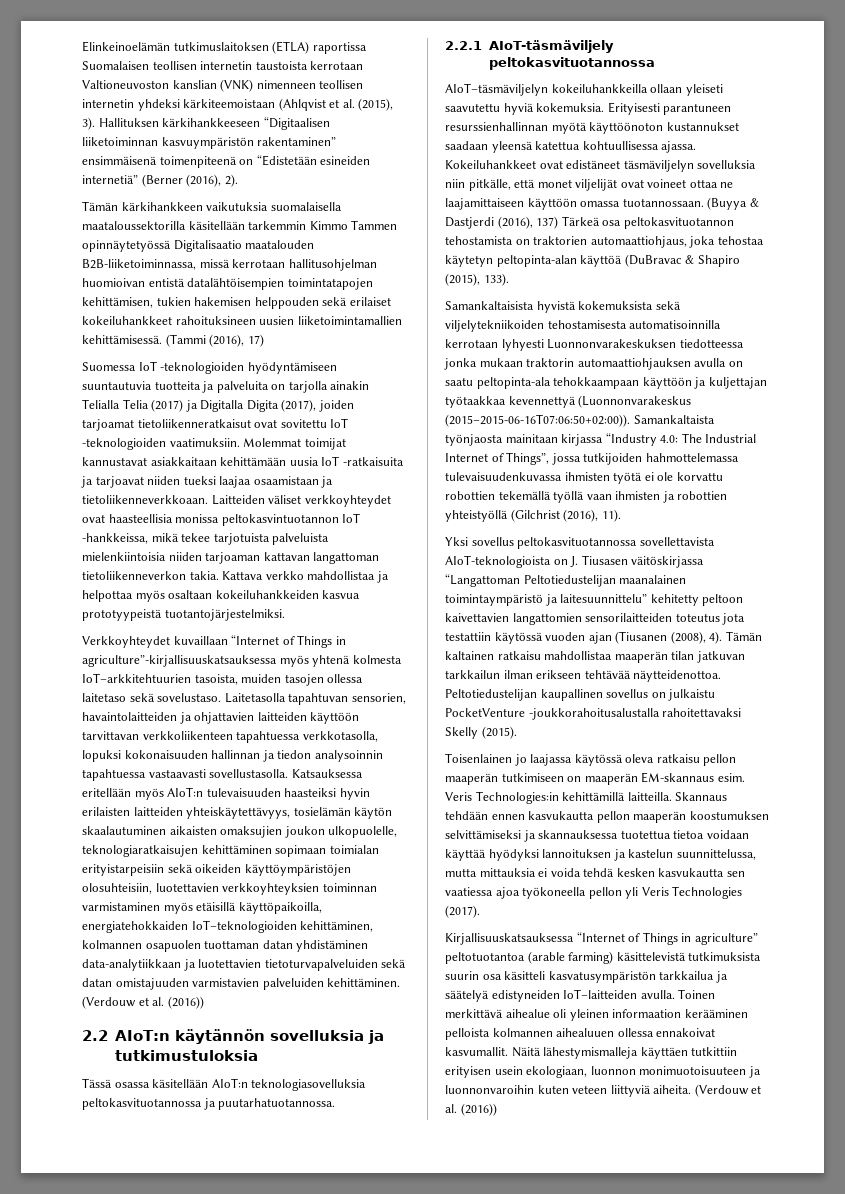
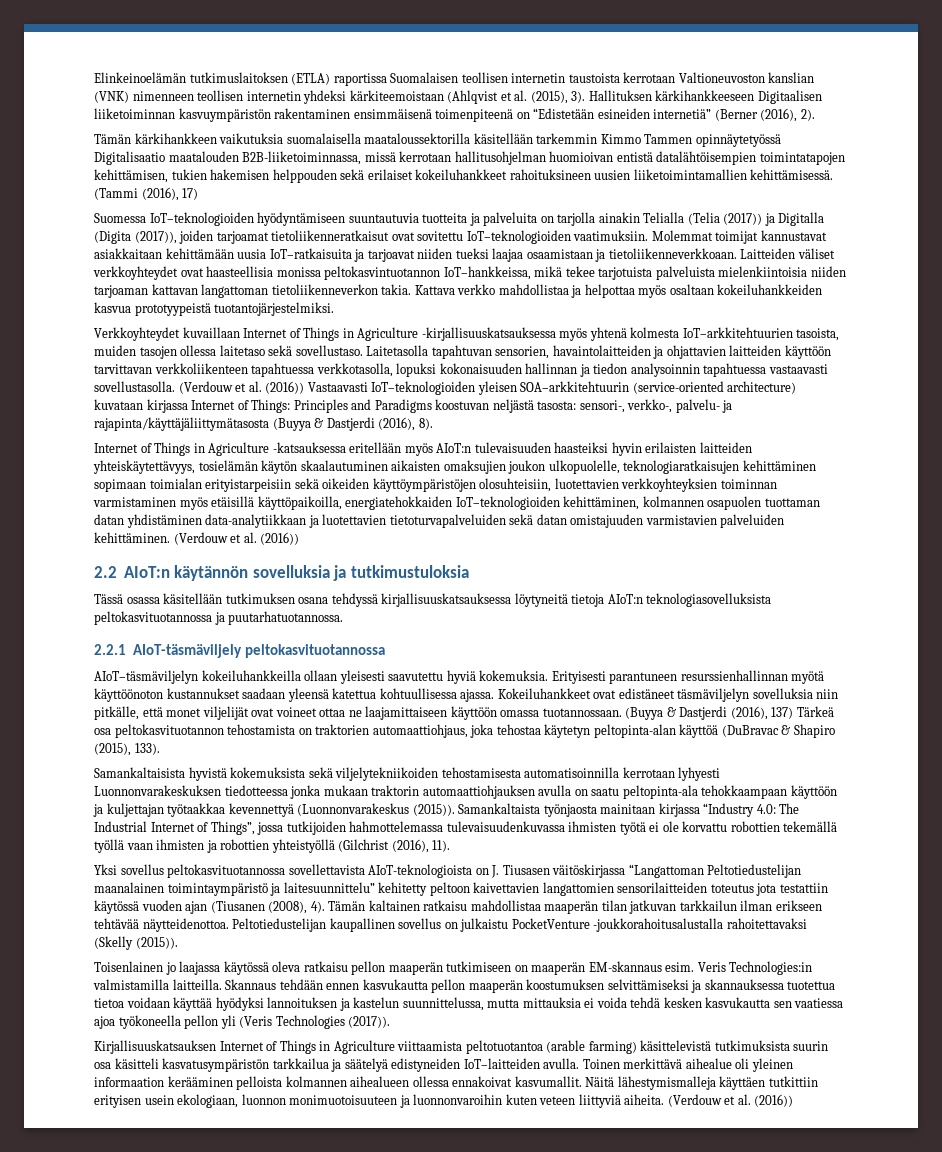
[263,117,330,130] “Digitaalisen -> [757,90,822,104] Digitaalisen
[257,137,337,146] rakentaminen” -> [274,108,351,119] rakentaminen
[138,361,245,374] IoT -teknologioiden -> [149,212,254,226] IoT–teknologioiden
[122,399,317,412] Telia (2017) ja Digitalla Digita (2017), -> [687,212,825,226] [94,231,177,244] (Telia (2017)) ja Digitalla (Digita (2017)),
[330,418,349,428] [82,438,166,450] IoT -teknologioiden -> [466,230,571,244] IoT–teknologioiden
[321,456,404,466] IoT -ratkaisuita -> [269,248,352,259] IoT–ratkaisuita
[342,513,361,523] [82,533,148,544] IoT -hankkeissa, -> [443,266,531,280] IoT–hankkeissa,
[231,635,346,648] [82,655,277,667] “Internet of Things in agriculture”-kirjallisuuskatsauksessa -> [243,327,556,341] Internet of Things in Agriculture -kirjallisuuskatsauksessa
[157,693,222,702] sovelustaso. -> [295,345,363,356] sovellustaso.
[291,769,363,778] Katsauksessa -> [178,381,797,395] [94,399,733,413] [94,417,433,431] [94,442,346,456] (Verdouw et al. (2016)) Vastaavasti IoT–teknologioiden yleisen SOA–arkkitehtuurin (service-oriented architecture) kuvataan kirjassa Internet of Things: Principles and Paradigms koostuvan neljästä tasosta: sensori-, verkko-, palvelu- ja rajapinta/käyttäjäliittymätasosta (Buyya & Dastjerdi (2016), 8). // Internet of Things in Agriculture -katsauksessa
[211,1078,367,1091] AIoT:n teknologiasovelluksia -> [225,593,772,607] tutkimuksen osana tehdyssä kirjallisuuskatsauksessa löytyneitä tietoja AIoT:n teknologiasovelluksista
[685,84,723,96] yleiseti -> [339,670,385,684] yleisesti
[445,414,630,427] (2015–2015-06-16T07:06:50+02:00)). -> [412,804,455,816] (2015)).
[445,726,517,739] Skelly (2015). -> [94,936,178,950] (Skelly (2015)).
[562,792,626,801] kehittämillä -> [93,979,169,990] valmistamilla
[641,886,743,899] [445,905,480,918] [445,932,758,945] Veris Technologies (2017). // Kirjallisuuskatsauksessa “Internet of Things in agriculture” -> [239,1015,391,1029] [94,1040,463,1054] (Veris Technologies (2017)). // Kirjallisuuskatsauksen Internet of Things in Agriculture viittaamista
[556,1028,615,1037] aihealuuen -> [350,1076,410,1087] aihealueen

